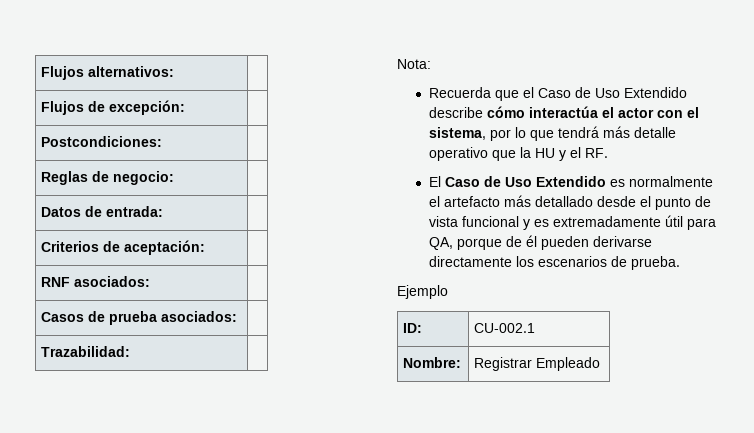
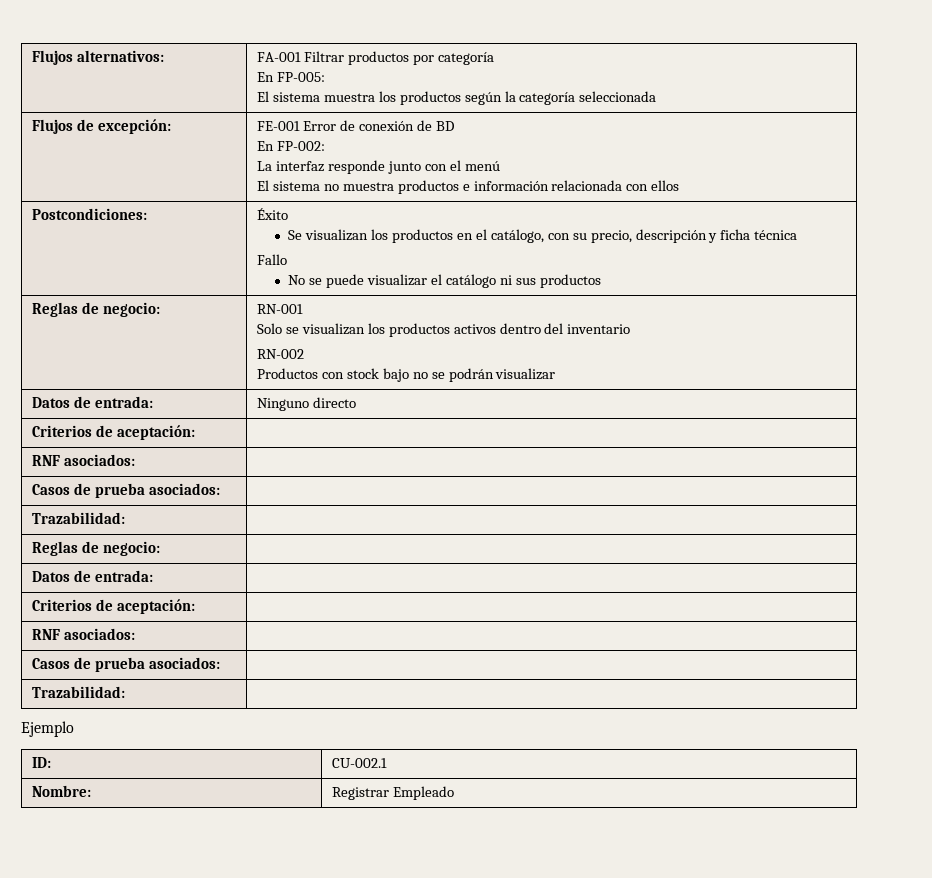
[41,100,186,115] [41,136,163,147] // Flujos de excepción: | // Postcondiciones: -> [257,51,494,65] [257,72,325,82] [257,91,657,105] [32,119,171,134] [257,120,454,131] [257,141,325,151] [257,160,500,174] [257,180,680,194] [32,208,148,220] [257,208,289,220] [288,229,798,243] [257,254,288,265] [288,274,601,288] [32,302,160,317] [257,304,304,314] [257,323,631,337] [257,349,305,359] [257,368,556,382] [32,396,153,408] [257,397,356,411] [32,425,195,440] [32,454,135,466] [32,483,220,498] [32,512,126,524] FA-001 Filtrar productos por categoría // En FP-005: // El sistema muestra los productos según la categoría seleccionada // Flujos de excepción: | FE-001 Error de conexión de BD // En FP-002: // La interfaz responde junto con el menú // El sistema no muestra productos e información relacionada con ellos // Postcondiciones: | Éxito // Se visualizan los productos en el catálogo, con su precio, descripción y ficha técnica // Fallo // No se puede visualizar el catálogo ni sus productos // Reglas de negocio: | RN-001 // Solo se visualizan los productos activos dentro del inventario // RN-002 // Productos con stock bajo no se podrán visualizar // Datos de entrada: | Ninguno directo // Criterios de aceptación: | // RNF asociados: | // Casos de prueba asociados: | // Trazabilidad:
[397,59,431,69] [429,87,688,101] [429,106,700,118] [429,126,677,141] [429,147,609,161] [429,176,714,187] [429,195,712,210] [429,215,717,230] [429,235,653,250] [429,256,681,270] // Nota: // Recuerda que el Caso de Uso Extendido describe cómo interactúa el actor con el sistema, por lo que tendrá más detalle operativo que la HU y el RF. // El Caso de Uso Extendido es normalmente el artefacto más detallado desde el punto de vista funcional y es extremadamente útil para QA, porque de él pueden derivarse directamente los escenarios de prueba. -> (126, 692) none

